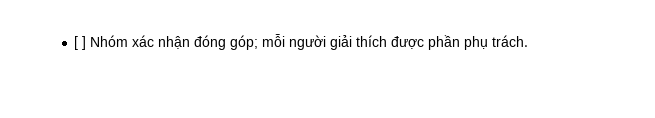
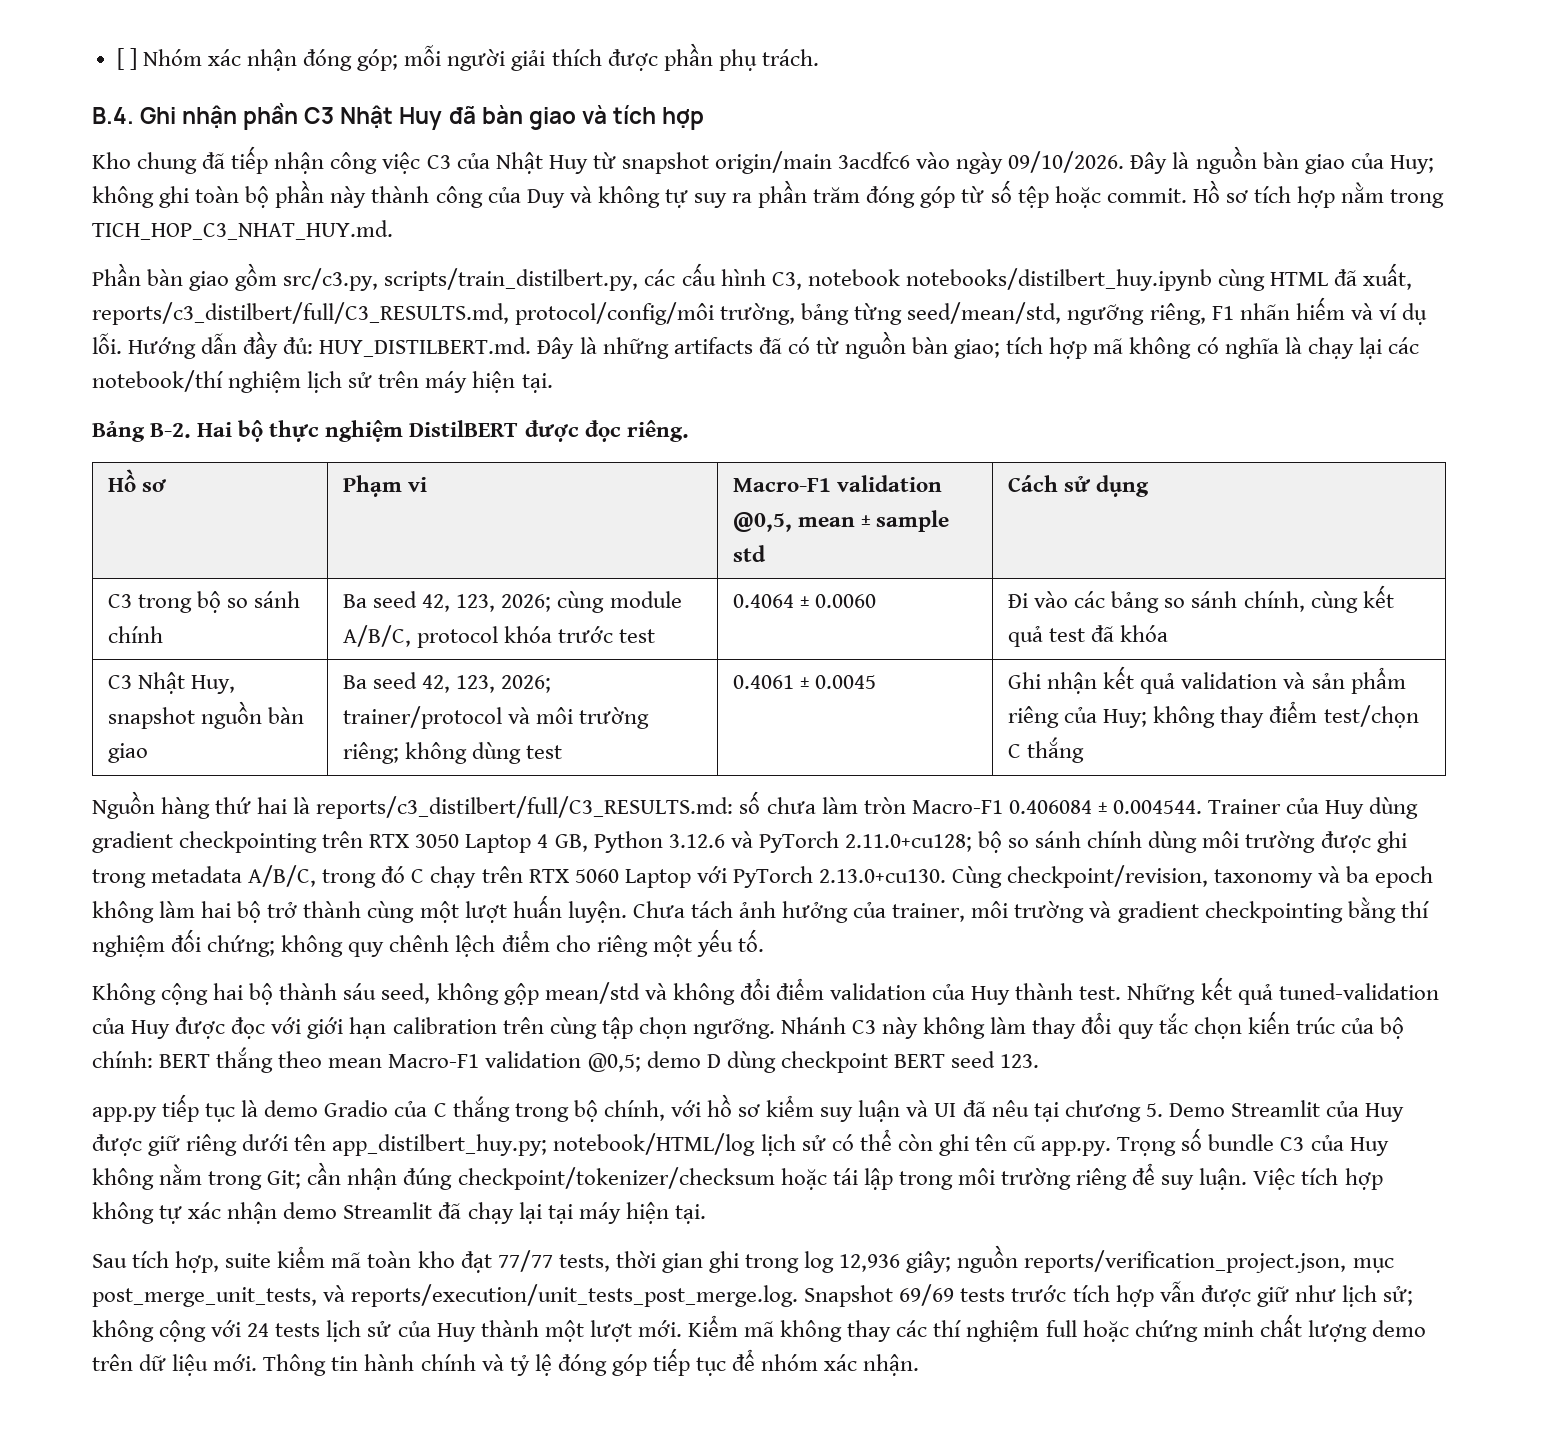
(529, 41) none -> [92,103,704,130] [92,146,1434,174] [92,180,1445,208] [92,220,393,240] [92,263,1413,291] [92,297,1427,325] [92,331,1419,359] [92,370,553,393] [92,420,689,442] [108,469,167,492] [343,475,428,497] [733,475,943,492] [733,510,950,532] [733,545,767,562] [1008,475,1150,497] [108,591,301,613] [108,626,164,643] [343,591,682,613] [343,625,656,648] [733,594,877,608] [1008,585,1394,613] [1008,625,1169,647] [108,672,236,694] [108,701,305,729] [108,743,149,763] [343,672,552,693] [343,706,650,729] [343,742,563,764] [733,675,877,689] [1008,666,1406,694] [1008,701,1419,728] [1008,737,1085,763] [92,791,1419,819] [92,831,1407,853] [92,865,1434,888] [92,895,1429,923] [92,929,764,957] [92,977,1439,1005] [92,1011,1404,1039] [92,1047,1040,1073] [92,1094,1405,1122] [92,1128,1389,1156] [92,1162,1383,1190] [92,1202,706,1224] [92,1245,1394,1273] [92,1280,1414,1307] [92,1314,1426,1342] [92,1348,920,1376] // B.4. Ghi nhận phần C3 Nhật Huy đã bàn giao và tích hợp // Kho chung đã tiếp nhận công việc C3 của Nhật Huy từ snapshot origin/main 3acdfc6 vào ngày 09/10/2026. Đây là nguồn bàn giao của Huy; không ghi toàn bộ phần này thành công của Duy và không tự suy ra phần trăm đóng góp từ số tệp hoặc commit. Hồ sơ tích hợp nằm trong TICH_HOP_C3_NHAT_HUY.md. // Phần bàn giao gồm src/c3.py, scripts/train_distilbert.py, các cấu hình C3, notebook notebooks/distilbert_huy.ipynb cùng HTML đã xuất, reports/c3_distilbert/full/C3_RESULTS.md, protocol/config/môi trường, bảng từng seed/mean/std, ngưỡng riêng, F1 nhãn hiếm và ví dụ lỗi. Hướng dẫn đầy đủ: HUY_DISTILBERT.md. Đây là những artifacts đã có từ nguồn bàn giao; tích hợp mã không có nghĩa là chạy lại các notebook/thí nghiệm lịch sử trên máy hiện tại. // Bảng B-2. Hai bộ thực nghiệm DistilBERT được đọc riêng. // Hồ sơ | Phạm vi | Macro-F1 validation @0,5, mean ± sample std | Cách sử dụng // C3 trong bộ so sánh chính | Ba seed 42, 123, 2026; cùng module A/B/C, protocol khóa trước test | 0.4064 ± 0.0060 | Đi vào các bảng so sánh chính, cùng kết quả test đã khóa // C3 Nhật Huy, snapshot nguồn bàn giao | Ba seed 42, 123, 2026; trainer/protocol và môi trường riêng; không dùng test | 0.4061 ± 0.0045 | Ghi nhận kết quả validation và sản phẩm riêng của Huy; không thay điểm test/chọn C thắng // Nguồn hàng thứ hai là reports/c3_distilbert/full/C3_RESULTS.md: số chưa làm tròn Macro-F1 0.406084 ± 0.004544. Trainer của Huy dùng gradient checkpointing trên RTX 3050 Laptop 4 GB, Python 3.12.6 và PyTorch 2.11.0+cu128; bộ so sánh chính dùng môi trường được ghi trong metadata A/B/C, trong đó C chạy trên RTX 5060 Laptop với PyTorch 2.13.0+cu130. Cùng checkpoint/revision, taxonomy và ba epoch không làm hai bộ trở thành cùng một lượt huấn luyện. Chưa tách ảnh hưởng của trainer, môi trường và gradient checkpointing bằng thí nghiệm đối chứng; không quy chênh lệch điểm cho riêng một yếu tố. // Không cộng hai bộ thành sáu seed, không gộp mean/std và không đổi điểm validation của Huy thành test. Những kết quả tuned-validation của Huy được đọc với giới hạn calibration trên cùng tập chọn ngưỡng. Nhánh C3 này không làm thay đổi quy tắc chọn kiến trúc của bộ chính: BERT thắng theo mean Macro-F1 validation @0,5; demo D dùng checkpoint BERT seed 123. // app.py tiếp tục là demo Gradio của C thắng trong bộ chính, với hồ sơ kiểm suy luận và UI đã nêu tại chương 5. Demo Streamlit của Huy được giữ riêng dưới tên app_distilbert_huy.py; notebook/HTML/log lịch sử có thể còn ghi tên cũ app.py. Trọng số bundle C3 của Huy không nằm trong Git; cần nhận đúng checkpoint/tokenizer/checksum hoặc tái lập trong môi trường riêng để suy luận. Việc tích hợp không tự xác nhận demo Streamlit đã chạy lại tại máy hiện tại. // Sau tích hợp, suite kiểm mã toàn kho đạt 77/77 tests, thời gian ghi trong log 12,936 giây; nguồn reports/verification_project.json, mục post_merge_unit_tests, và reports/execution/unit_tests_post_merge.log. Snapshot 69/69 tests trước tích hợp vẫn được giữ như lịch sử; không cộng với 24 tests lịch sử của Huy thành một lượt mới. Kiểm mã không thay các thí nghiệm full hoặc chứng minh chất lượng demo trên dữ liệu mới. Thông tin hành chính và tỷ lệ đóng góp tiếp tục để nhóm xác nhận.

